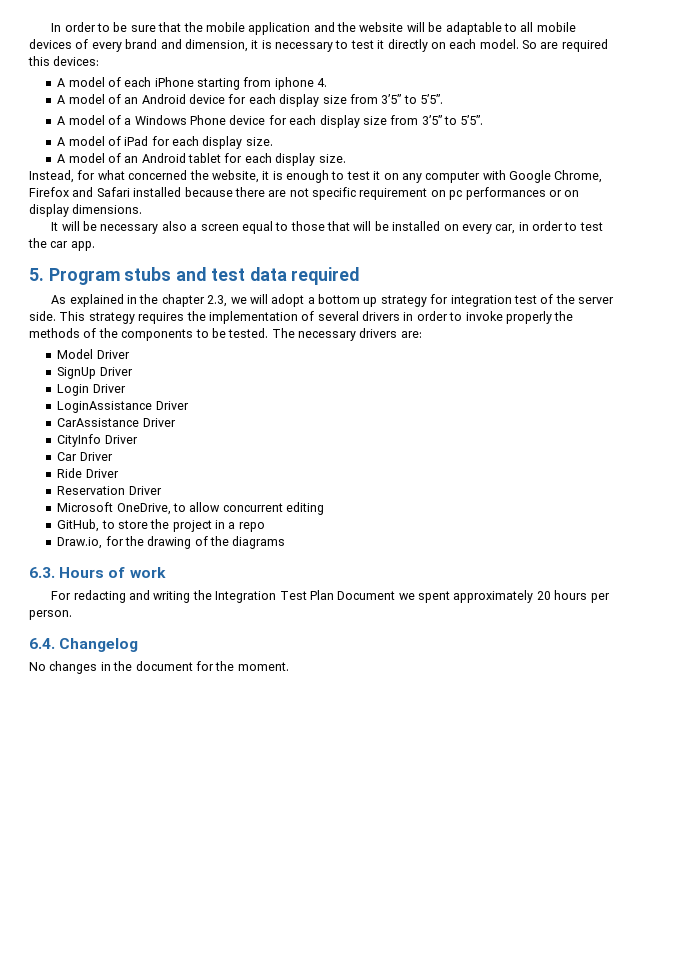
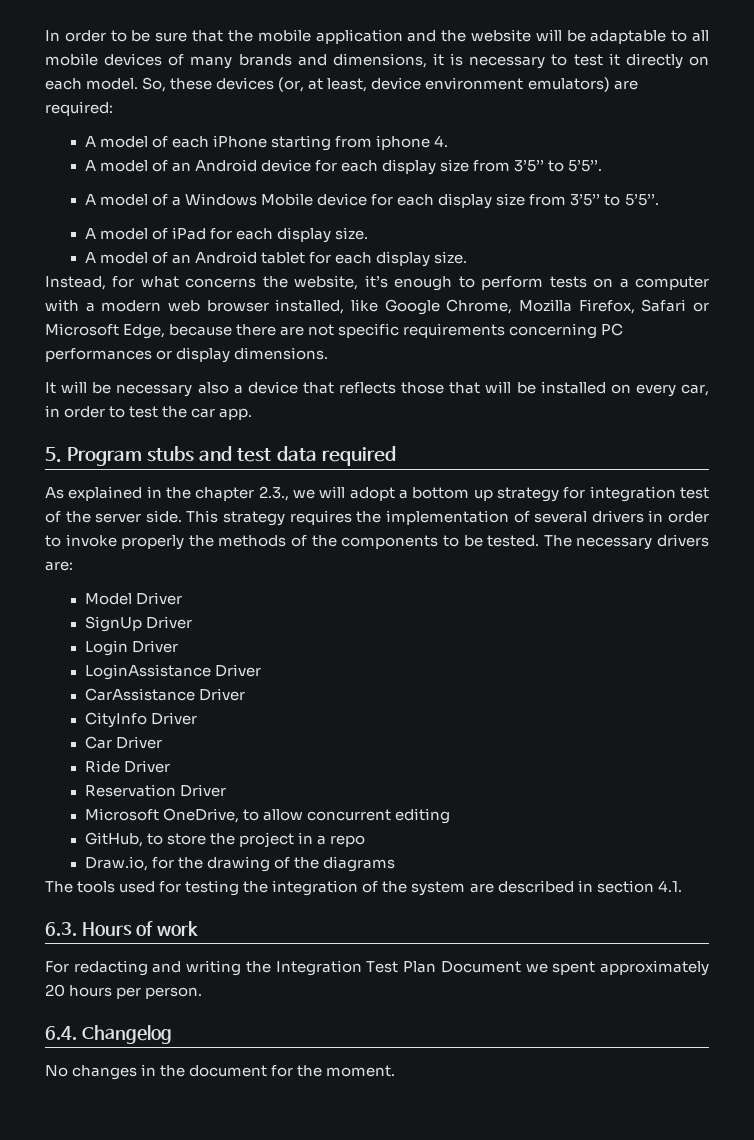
[91,39,248,52] every brand and dimension, -> [190,53,427,69] many brands and dimensions,
[522,39,608,52] [28,56,100,66] So are required this devices: -> [142,77,638,92] [45,101,113,116] So, these devices (or, at least, device environment emulators) are required:
[190,115,227,125] Phone -> [261,193,314,206] Mobile
[128,170,188,180] concerned -> [185,278,257,288] concerns
[262,170,603,183] [29,187,182,197] it is enough to test it on any computer with Google Chrome, Firefox and Safari installed -> [364,275,709,291] [45,299,709,315] [45,323,166,339] it’s enough to perform tests on a computer with a modern web browser installed, like Google Chrome, Mozilla Firefox, Safari or Microsoft Edge,
[359,188,463,200] requirement on pc -> [403,323,624,339] requirements concerning PC
[564,190,580,197] on -> (173, 355) none
[200,221,289,234] screen equal to -> [247,381,396,394] device that reflects
[207,295,228,307] 2.3, -> [258,486,289,501] 2.3.,
(286, 542) none -> [45,880,682,896] // The tools used for testing the integration of the system are described in section 4.1.

